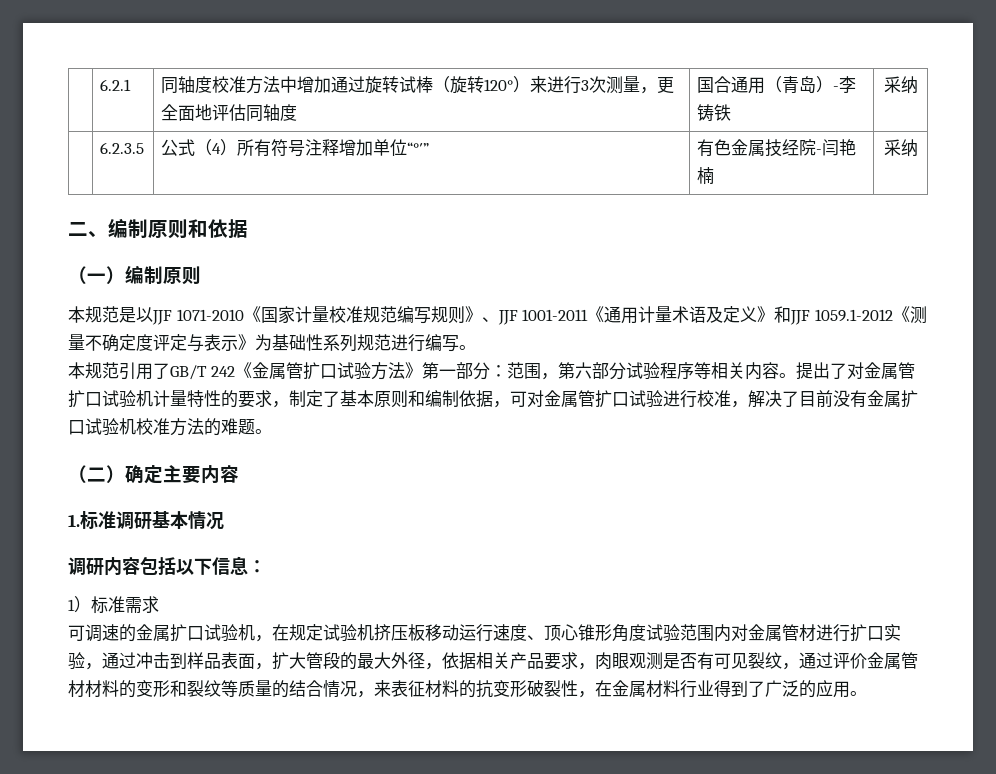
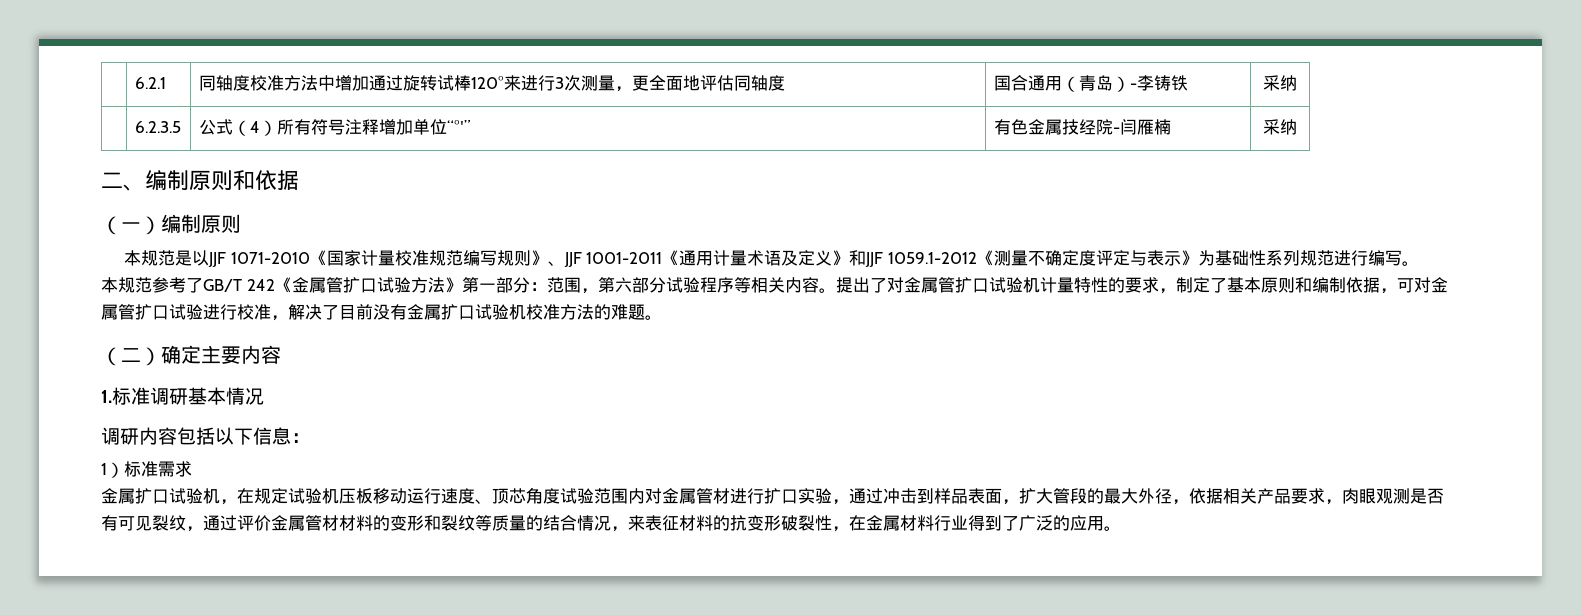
[433,76,531,94] （旋转120°） -> [470,76,504,89] 120°
[839,139,857,156] 艳 -> [1136,119,1154,135] 雁
[119,362,153,380] 引用 -> [152,277,186,293] 参考
[68,624,136,642] 可调速的 -> (192, 469) none
[374,624,391,641] 挤 -> (339, 496) none
[561,624,612,641] 心锥形 -> [509,488,526,504] 芯

